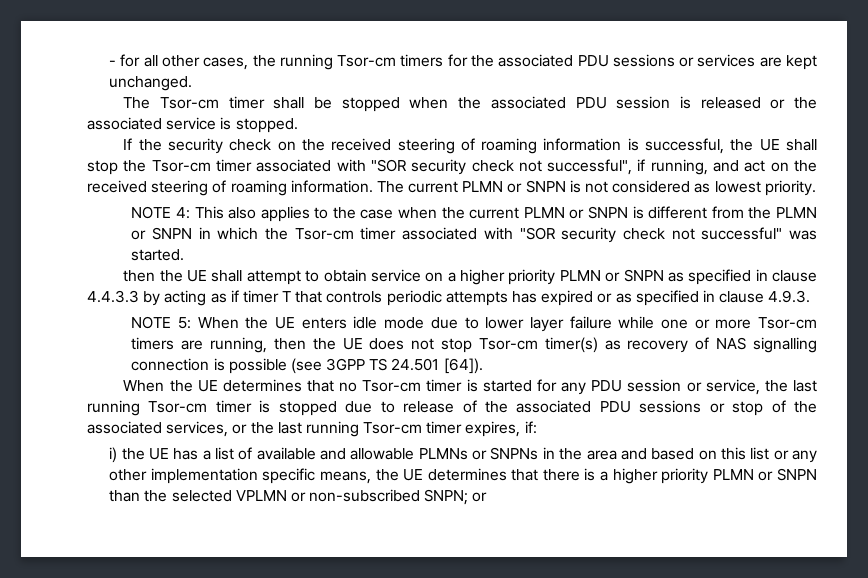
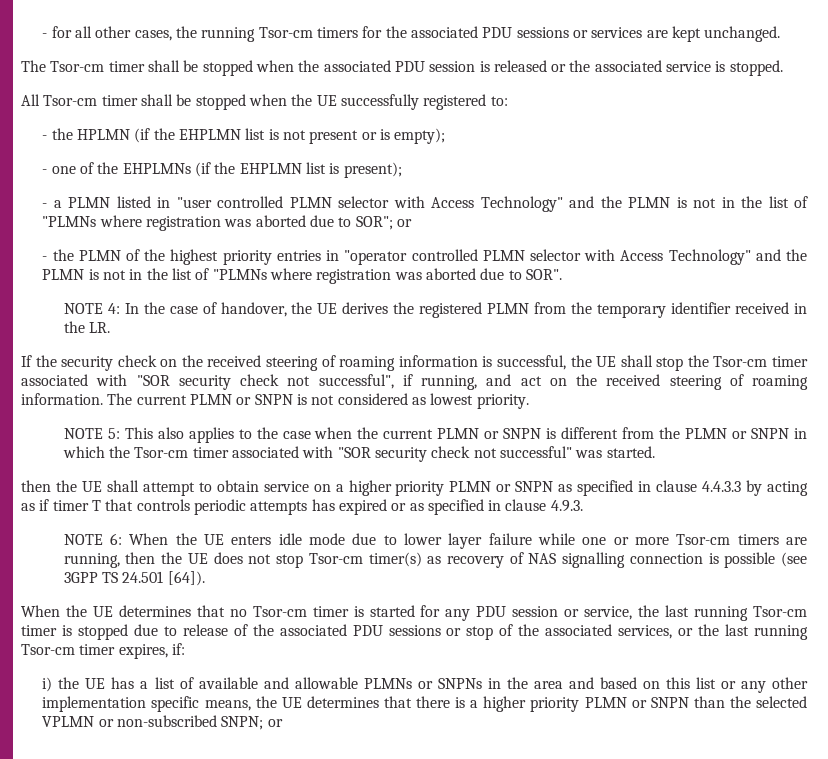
(298, 125) none -> [21,94,508,110] [42,128,446,144] [42,162,402,178] [42,196,808,212] [42,215,412,231] [42,249,807,265] [42,268,562,284] [63,302,808,318] [63,321,111,333] // All Tsor-cm timer shall be stopped when the UE successfully registered to: // - the HPLMN (if the EHPLMN list is not present or is empty); // - one of the EHPLMNs (if the EHPLMN list is present); // - a PLMN listed in "user controlled PLMN selector with Access Technology" and the PLMN is not in the list of "PLMNs where registration was aborted due to SOR"; or // - the PLMN of the highest priority entries in "operator controlled PLMN selector with Access Technology" and the PLMN is not in the list of "PLMNs where registration was aborted due to SOR". // NOTE 4: In the case of handover, the UE derives the registered PLMN from the temporary identifier received in the LR.
[175,207,190,219] 4: -> [107,428,120,439] 5:
[178,317,192,329] 5: -> [110,533,123,545] 6:

